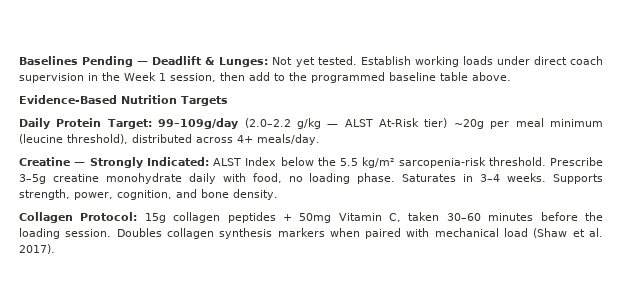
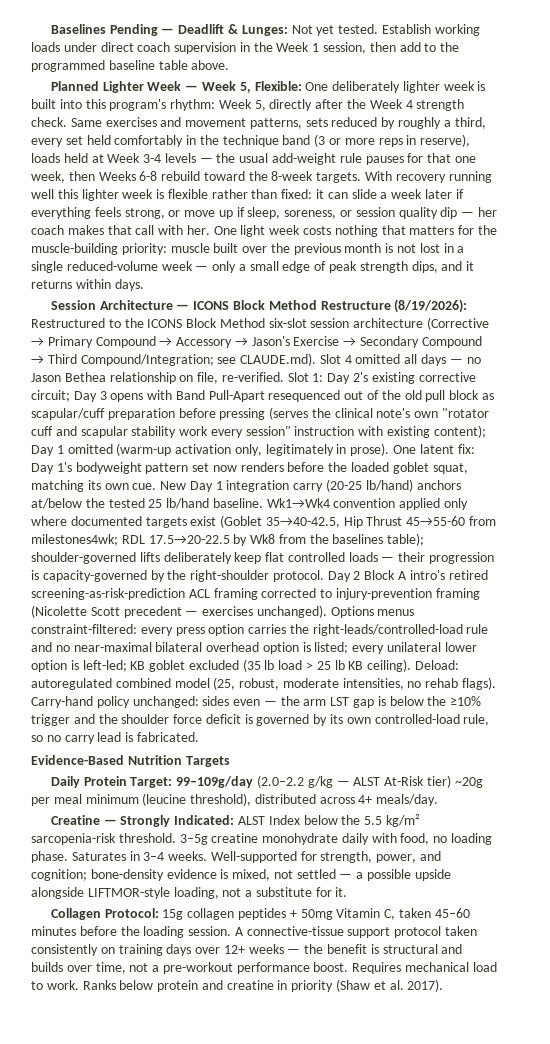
(511, 76) none -> [50,81,486,93] [31,99,465,111] [31,117,486,129] [31,134,471,147] [31,153,476,165] [31,171,492,183] [31,189,464,201] [31,207,497,219] [31,225,497,237] [31,243,465,255] [31,261,475,273] [31,279,144,291] [50,299,468,313] [31,317,490,330] [31,336,482,348] [31,353,481,366] [31,372,476,384] [31,390,494,402] [31,407,490,420] [31,425,486,438] [31,443,475,456] [31,462,468,474] [31,479,461,492] [31,498,469,510] [31,515,497,528] [31,533,425,546] [31,552,495,564] [31,570,488,582] [31,588,480,600] [31,605,415,618] [31,624,489,636] [31,642,477,654] [31,659,459,672] [31,677,497,690] [31,696,482,708] [31,714,490,726] [31,732,199,744] // Planned Lighter Week — Week 5, Flexible: One deliberately lighter week is built into this program's rhythm: Week 5, directly after the Week 4 strength check. Same exercises and movement patterns, sets reduced by roughly a third, every set held comfortably in the technique band (3 or more reps in reserve), loads held at Week 3-4 levels — the usual add-weight rule pauses for that one week, then Weeks 6-8 rebuild toward the 8-week targets. With recovery running well this lighter week is flexible rather than fixed: it can slide a week later if everything feels strong, or move up if sleep, soreness, or session quality dip — her coach makes that call with her. One light week costs nothing that matters for the muscle-building priority: muscle built over the previous month is not lost in a single reduced-volume week — only a small edge of peak strength dips, and it returns within days. // Session Architecture — ICONS Block Method Restructure (8/19/2026): Restructured to the ICONS Block Method six-slot session architecture (Corrective → Primary Compound → Accessory → Jason's Exercise → Secondary Compound → Third Compound/Integration; see CLAUDE.md). Slot 4 omitted all days — no Jason Bethea relationship on file, re-verified. Slot 1: Day 2's existing corrective circuit; Day 3 opens with Band Pull-Apart resequenced out of the old pull block as scapular/cuff preparation before pressing (serves the clinical note's own "rotator cuff and scapular stability work every session" instruction with existing content); Day 1 omitted (warm-up activation only, legitimately in prose). One latent fix: Day 1's bodyweight pattern set now renders before the loaded goblet squat, matching its own cue. New Day 1 integration carry (20-25 lb/hand) anchors at/below the tested 25 lb/hand baseline. Wk1→Wk4 convention applied only where documented targets exist (Goblet 35→40-42.5, Hip Thrust 45→55-60 from milestones4wk; RDL 17.5→20-22.5 by Wk8 from the baselines table); shoulder-governed lifts deliberately keep flat controlled loads — their progression is capacity-governed by the right-shoulder protocol. Day 2 Block A intro's retired screening-as-risk-prediction ACL framing corrected to injury-prevention framing (Nicolette Scott precedent — exercises unchanged). Options menus constraint-filtered: every press option carries the right-leads/controlled-load rule and no near-maximal bilateral overhead option is listed; every unilateral lower option is left-led; KB goblet excluded (35 lb load > 25 lb KB ceiling). Deload: autoregulated combined model (25, robust, moderate intensities, no rehab flags). Carry-hand policy unchanged: sides even — the arm LST gap is below the ≥10% trigger and the shoulder force deficit is governed by its own controlled-load rule, so no carry lead is fabricated.
[550,157,603,166] Prescribe -> (176, 838) none
[552,174,603,184] [19,189,278,200] Supports strength, power, cognition, and bone density. -> [210,851,442,863] [31,869,451,881] [31,887,348,899] Well-supported for strength, power, and cognition; bone-density evidence is mixed, not settled — a possible upside alongside LIFTMOR-style loading, not a substitute for it.
[446,213,481,221] 30–60 -> [434,908,470,918] 45–60
[116,228,529,239] Doubles collagen synthesis markers when paired with mechanical load -> [234,926,478,938] [31,944,463,956] [31,962,497,974] [31,980,334,992] A connective-tissue support protocol taken consistently on training days over 12+ weeks — the benefit is structural and builds over time, not a pre-workout performance boost. Requires mechanical load to work. Ranks below protein and creatine in priority

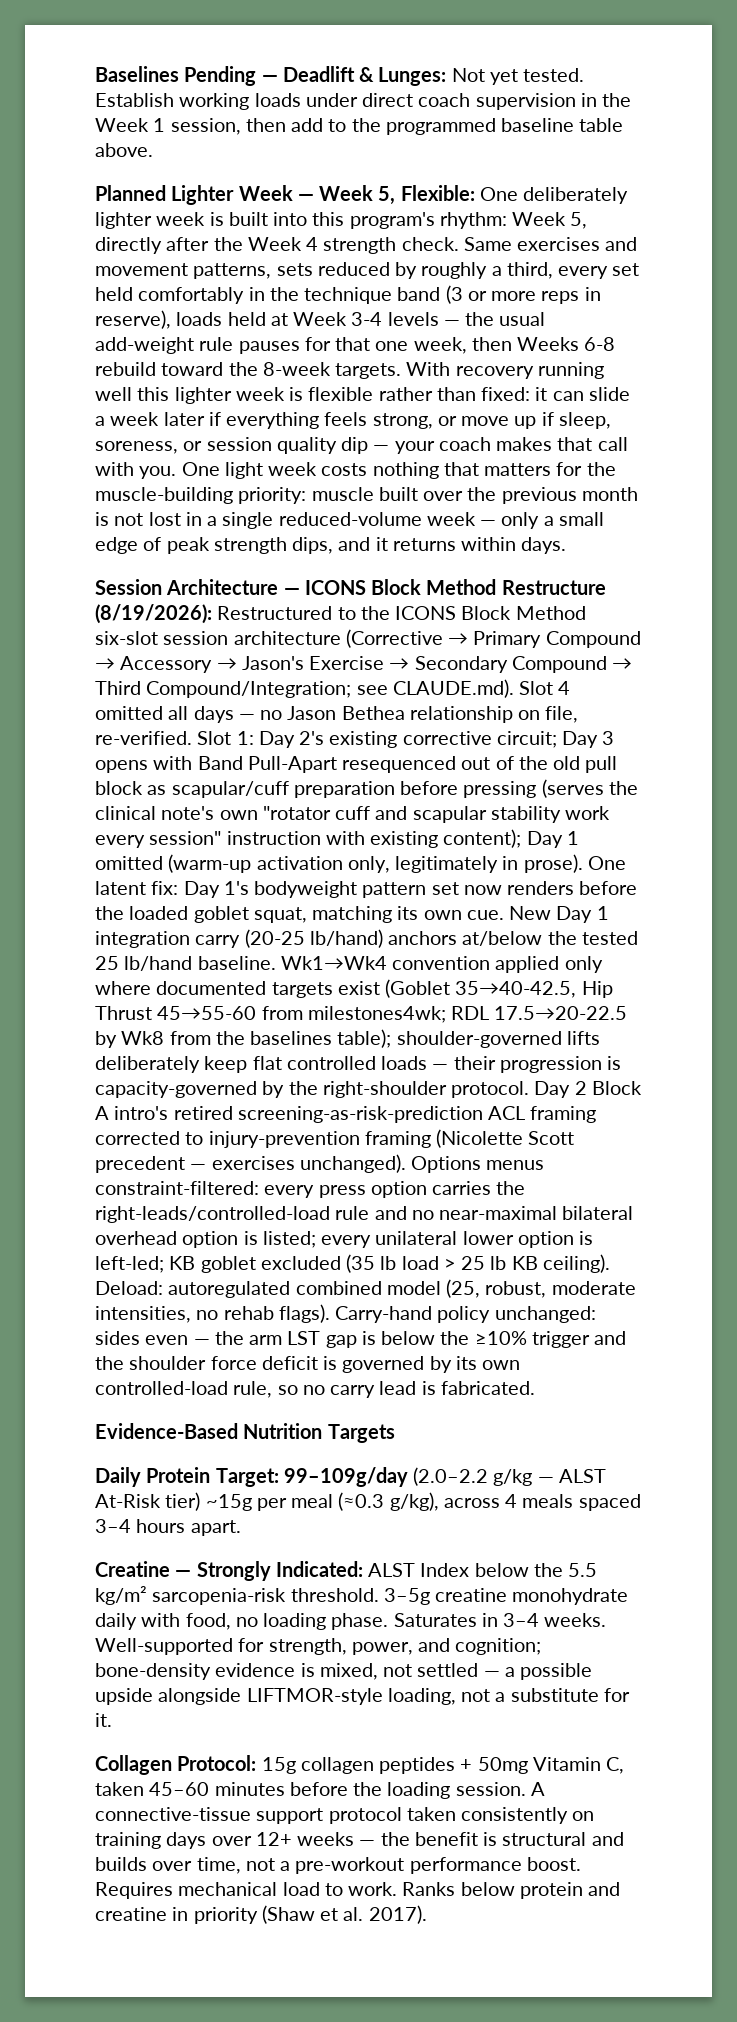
[477,207,497,217] her -> [394,441,435,454] your
[186,225,210,235] her. -> [139,466,177,479] you.
[454,777,483,788] ~20g -> [205,1494,252,1511] ~15g
[85,793,439,806] minimum (leucine threshold), distributed across 4+ meals/day. -> [338,1492,641,1511] [95,1519,241,1536] (≈0.3 g/kg), across 4 meals spaced 3–4 hours apart.

